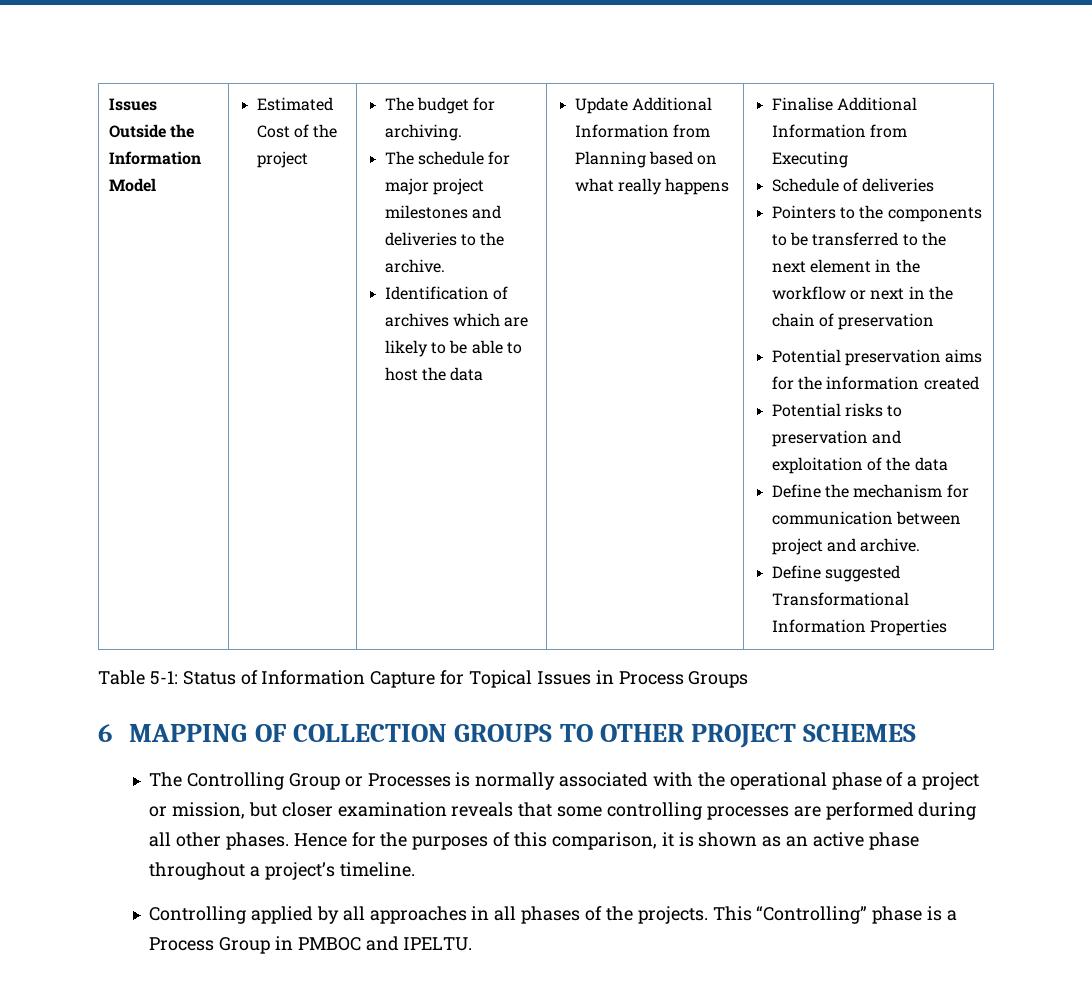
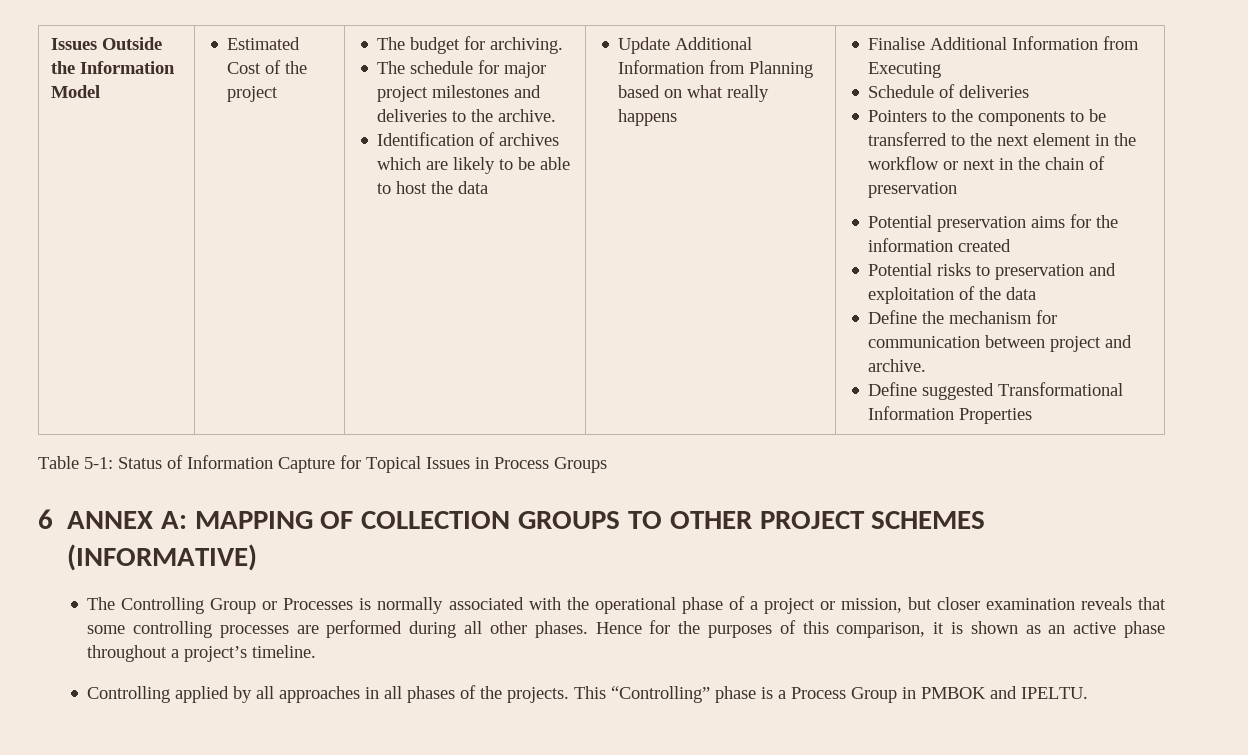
(113, 733) none -> [66,511,187,529] ANNEX A:
(917, 733) none -> [66,544,257,571] (INFORMATIVE)
[297,937,361,951] PMBOC -> [921,687,987,699] PMBOK

